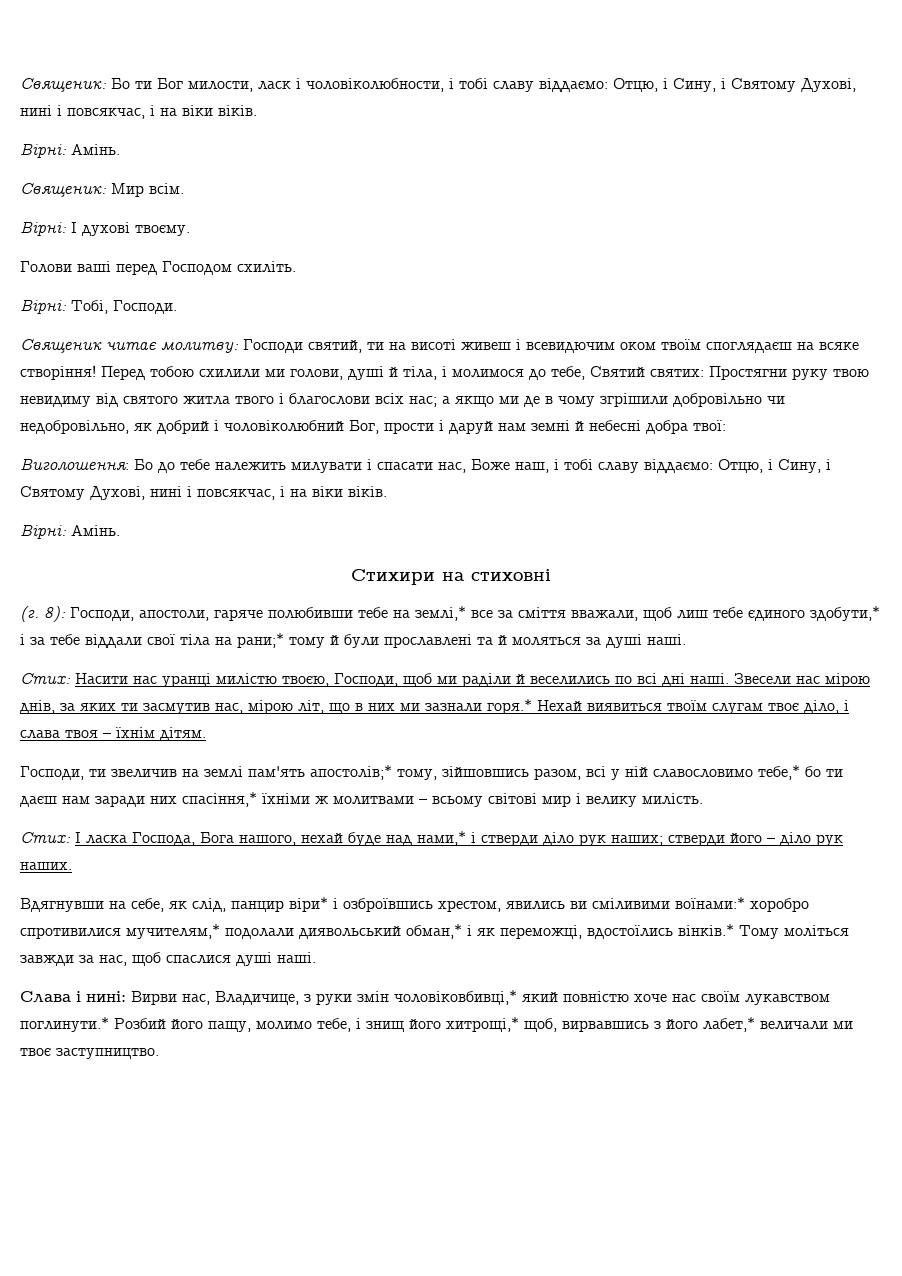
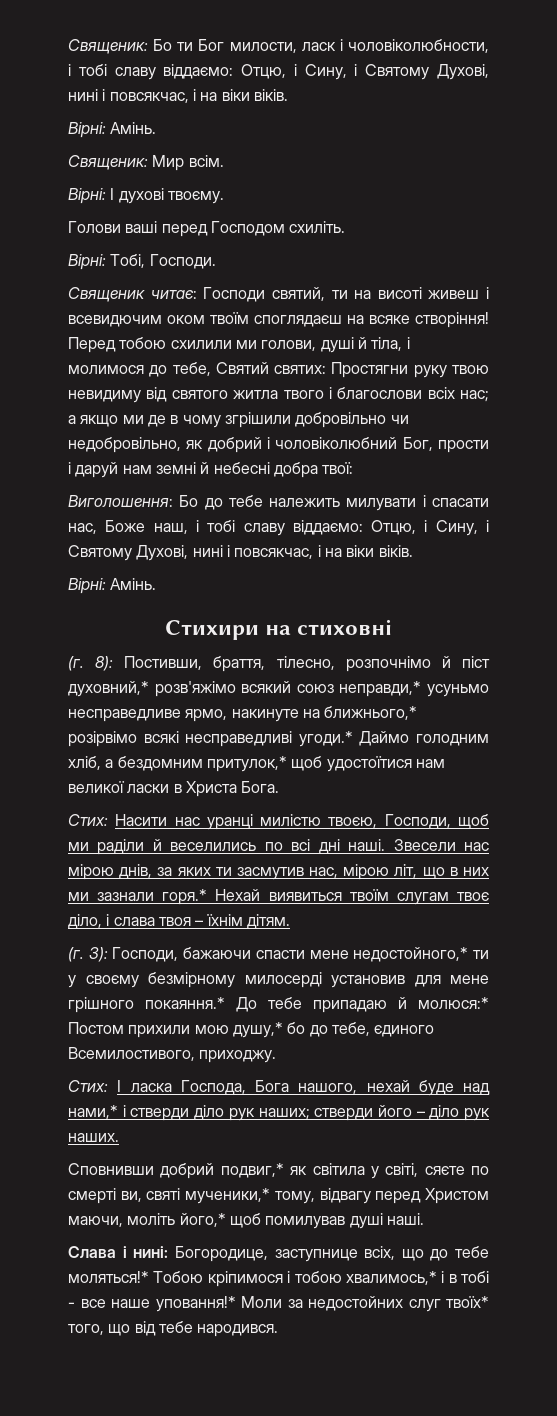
[106,342,239,353] читає молитву: -> [150,290,197,299] читає:
[70,606,880,621] [20,633,686,648] Господи, апостоли, гаряче полюбивши тебе на землі,* все за сміття вважали, щоб лиш тебе єдиного здобути,* і за тебе віддали свої тіла на рани;* тому й були прославлені та й моляться за душі наші. -> [124,656,491,672] [68,681,490,697] [68,706,418,722] [68,731,490,747] [68,756,445,772] [68,781,280,797] Постивши, браття, тілесно, розпочнімо й піст духовний,* розв'яжімо всякий союз неправди,* усуньмо несправедливе ярмо, накинуте на ближнього,* розірвімо всякі несправедливі угоди.* Даймо голодним хліб, а бездомним притулок,* щоб удостоїтися нам великої ласки в Христа Бога.
[20,765,843,780] [20,792,703,807] Господи, ти звеличив на землі пам'ять апостолів;* тому, зійшовшись разом, всі у ній славословимо тебе,* бо ти даєш нам заради них спасіння,* їхніми ж молитвами – всьому світові мир і велику милість. -> [68,947,489,962] [68,972,489,988] [68,997,489,1013] [68,1022,435,1038] [68,1047,277,1063] (г. 3): Господи, бажаючи спасти мене недостойного,* ти у своєму безмірному милосерді установив для мене грішного покаяння.* До тебе припадаю й молюся:* Постом прихили мою душу,* бо до тебе, єдиного Всемилостивого, приходжу.
[20,897,809,912] [20,924,849,939] [20,952,231,966] Вдягнувши на себе, як слід, панцир віри* і озброївшись хрестом, явились ви сміливими воїнами:* хоробро спротивилися мучителям,* подолали диявольський обман,* і як переможці, вдостоїлись вінків.* Тому моліться завжди за нас, щоб спаслися -> [68,1163,489,1179] [68,1188,489,1204] [68,1213,346,1229] Сповнивши добрий подвиг,* як світила у світі, сяєте по смерті ви, святі мученики,* тому, відвагу перед Христом маючи, моліть його,* щоб помилував
[131,990,830,1005] [20,1017,853,1032] [20,1048,159,1059] Вирви нас, Владичице, з руки змін чоловіковбивці,* який повністю хоче нас своїм лукавством поглинути.* Розбий його пащу, молимо тебе, і знищ його хитрощі,* щоб, вирвавшись з його лабет,* величали ми твоє заступництво. -> [174,1246,489,1262] [68,1271,489,1287] [68,1296,489,1312] [68,1321,279,1337] Богородице, заступнице всіх, що до тебе моляться!* Тобою кріпимося і тобою хвалимось,* і в тобі - все наше уповання!* Моли за недостойних слуг твоїх* того, що від тебе народився.

